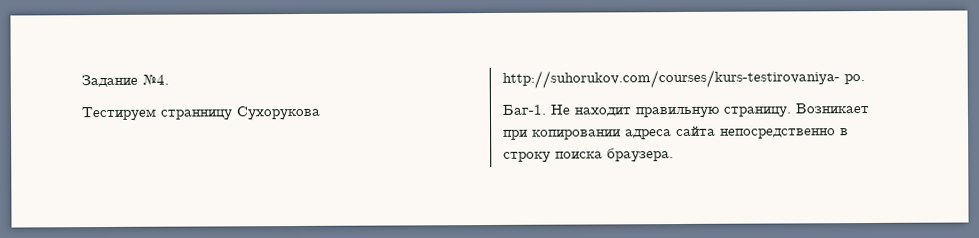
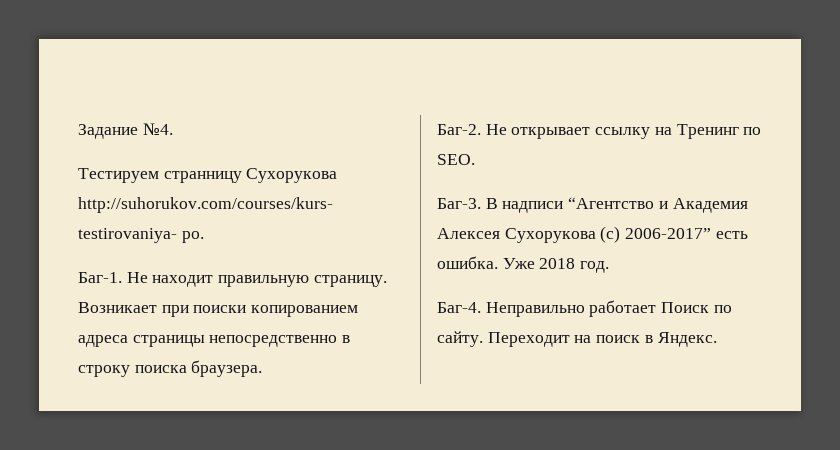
[532,125,716,140] копировании адреса сайта -> [193,305,359,317] [78,335,205,347] поиски копированием адреса страницы
(674, 155) none -> [437,124,762,139] [437,154,475,165] [437,197,748,213] [437,226,748,243] [437,256,610,273] [437,300,732,317] [437,331,717,347] // Баг-2. Не открывает ссылку на Тренинг по SEO. // Баг-3. В надписи “Агентство и Академия Алексея Сухорукова (с) 2006-2017” есть ошибка. Уже 2018 год. // Баг-4. Неправильно работает Поиск по сайту. Переходит на поиск в Яндекс.

